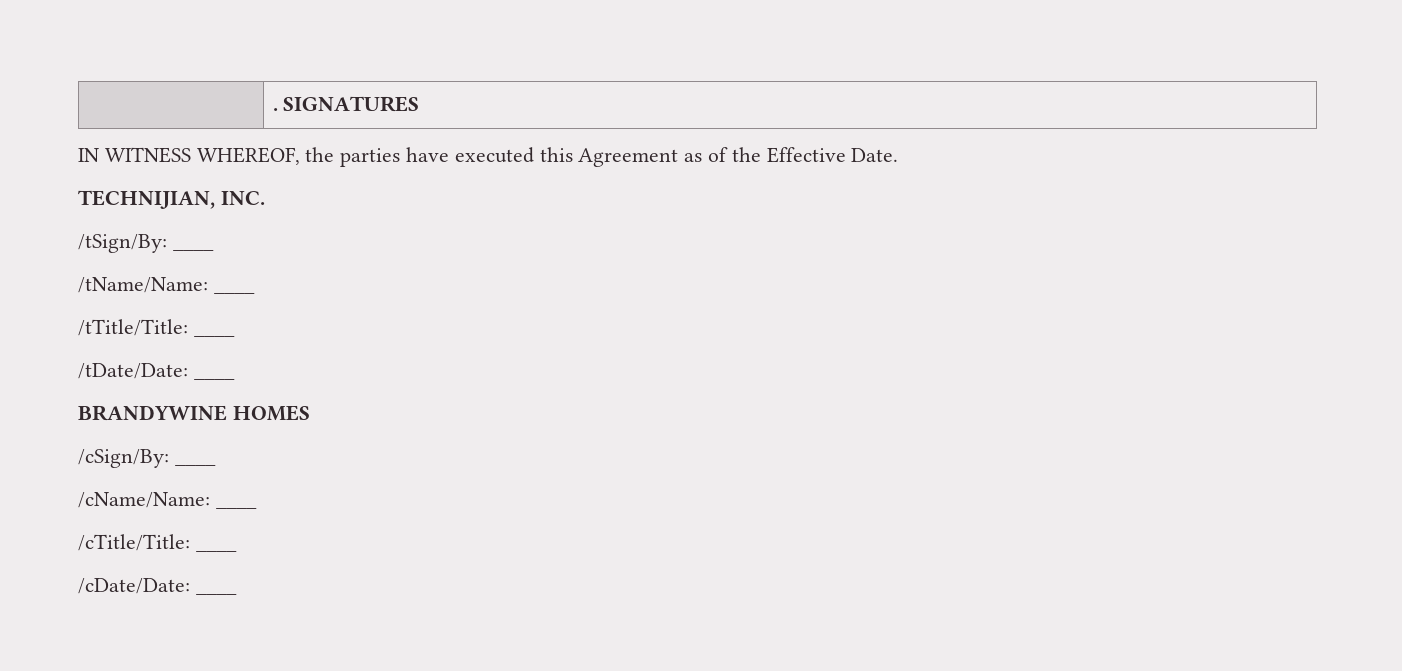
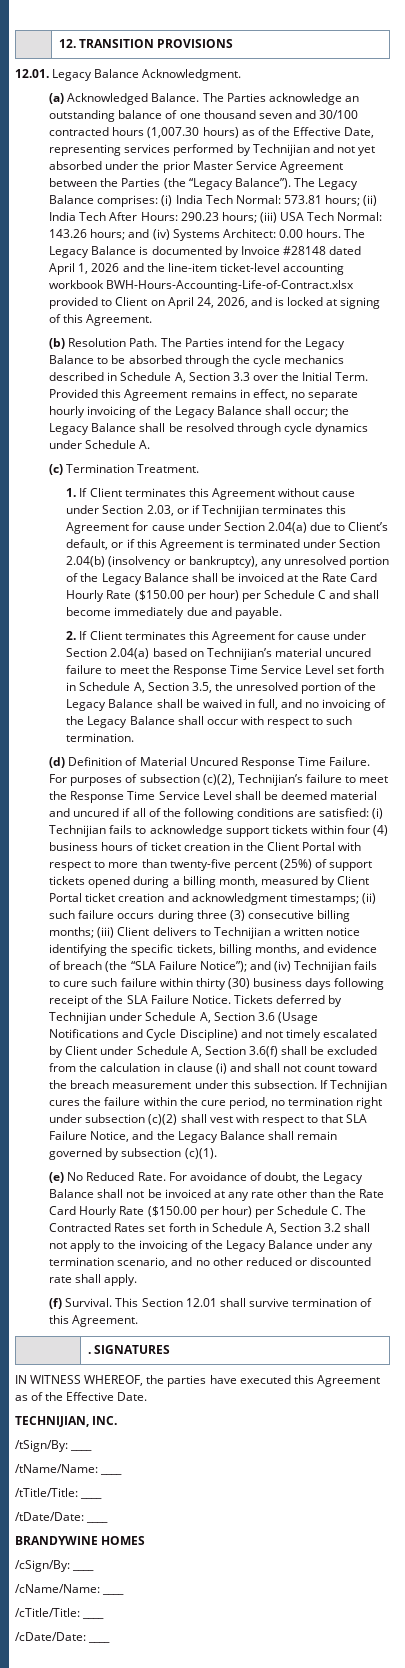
(272, 109) none -> [58,39,233,48] [15,69,242,81] [49,93,359,105] [49,110,358,122] [49,127,375,138] [49,144,375,156] [49,161,343,173] [49,178,358,190] [49,195,378,207] [49,212,383,223] [49,229,366,241] [49,246,361,258] [49,263,344,275] [49,280,355,292] [49,297,381,309] [49,314,153,326] [49,338,346,350] [49,355,344,367] [49,372,369,383] [49,389,358,401] [49,406,350,418] [49,423,368,435] [49,440,151,449] [49,464,200,475] [66,488,356,500] [66,505,347,517] [66,522,389,534] [66,539,381,551] [66,556,389,568] [66,573,378,585] [66,590,380,602] [66,607,282,619] [66,631,367,643] [66,648,371,660] [66,665,385,677] [66,682,377,694] [66,699,387,711] [66,716,353,728] [66,733,135,742] [49,757,370,769] [49,774,389,786] [49,791,378,803] [49,808,384,820] [49,825,389,837] [49,842,362,851] [49,859,373,871] [49,876,370,888] [49,893,376,905] [49,910,350,922] [49,927,361,939] [49,944,377,956] [49,961,378,973] [49,978,385,990] [49,995,343,1007] [49,1012,318,1024] [49,1029,377,1041] [49,1046,378,1058] [49,1063,378,1074] [49,1080,387,1092] [49,1097,383,1109] [49,1114,368,1126] [49,1131,337,1143] [49,1148,217,1160] [49,1172,364,1184] [49,1189,385,1201] [49,1206,367,1218] [49,1223,371,1234] [49,1240,374,1252] [49,1257,371,1268] [49,1274,138,1286] [49,1298,373,1309] [49,1315,139,1327] | 12. TRANSITION PROVISIONS // 12.01. Legacy Balance Acknowledgment. // (a) Acknowledged Balance. The Parties acknowledge an outstanding balance of one thousand seven and 30/100 contracted hours (1,007.30 hours) as of the Effective Date, representing services performed by Technijian and not yet absorbed under the prior Master Service Agreement between the Parties (the “Legacy Balance”). The Legacy Balance comprises: (i) India Tech Normal: 573.81 hours; (ii) India Tech After Hours: 290.23 hours; (iii) USA Tech Normal: 143.26 hours; and (iv) Systems Architect: 0.00 hours. The Legacy Balance is documented by Invoice #28148 dated April 1, 2026 and the line-item ticket-level accounting workbook BWH-Hours-Accounting-Life-of-Contract.xlsx provided to Client on April 24, 2026, and is locked at signing of this Agreement. // (b) Resolution Path. The Parties intend for the Legacy Balance to be absorbed through the cycle mechanics described in Schedule A, Section 3.3 over the Initial Term. Provided this Agreement remains in effect, no separate hourly invoicing of the Legacy Balance shall occur; the Legacy Balance shall be resolved through cycle dynamics under Schedule A. // (c) Termination Treatment. // 1. If Client terminates this Agreement without cause under Section 2.03, or if Technijian terminates this Agreement for cause under Section 2.04(a) due to Client’s default, or if this Agreement is terminated under Section 2.04(b) (insolvency or bankruptcy), any unresolved portion of the Legacy Balance shall be invoiced at the Rate Card Hourly Rate ($150.00 per hour) per Schedule C and shall become immediately due and payable. // 2. If Client terminates this Agreement for cause under Section 2.04(a) based on Technijian’s material uncured failure to meet the Response Time Service Level set forth in Schedule A, Section 3.5, the unresolved portion of the Legacy Balance shall be waived in full, and no invoicing of the Legacy Balance shall occur with respect to such termination. // (d) Definition of Material Uncured Response Time Failure. For purposes of subsection (c)(2), Technijian’s failure to meet the Response Time Service Level shall be deemed material and uncured if all of the following conditions are satisfied: (i) Technijian fails to acknowledge support tickets within four (4) business hours of ticket creation in the Client Portal with respect to more than twenty-five percent (25%) of support tickets opened during a billing month, measured by Client Portal ticket creation and acknowledgment timestamps; (ii) such failure occurs during three (3) consecutive billing months; (iii) Client delivers to Technijian a written notice identifying the specific tickets, billing months, and evidence of breach (the “SLA Failure Notice”); and (iv) Technijian fails to cure such failure within thirty (30) business days following receipt of the SLA Failure Notice. Tickets deferred by Technijian under Schedule A, Section 3.6 (Usage Notifications and Cycle Discipline) and not timely escalated by Client under Schedule A, Section 3.6(f) shall be excluded from the calculation in clause (i) and shall not count toward the breach measurement under this subsection. If Technijian cures the failure within the cure period, no termination right under subsection (c)(2) shall vest with respect to that SLA Failure Notice, and the Legacy Balance shall remain governed by subsection (c)(1). // (e) No Reduced Rate. For avoidance of doubt, the Legacy Balance shall not be invoiced at any rate other than the Rate Card Hourly Rate ($150.00 per hour) per Schedule C. The Contracted Rates set forth in Schedule A, Section 3.2 shall not apply to the invoicing of the Legacy Balance under any termination scenario, and no other reduced or discounted rate shall apply. // (f) Survival. This Section 12.01 shall survive termination of this Agreement. //

